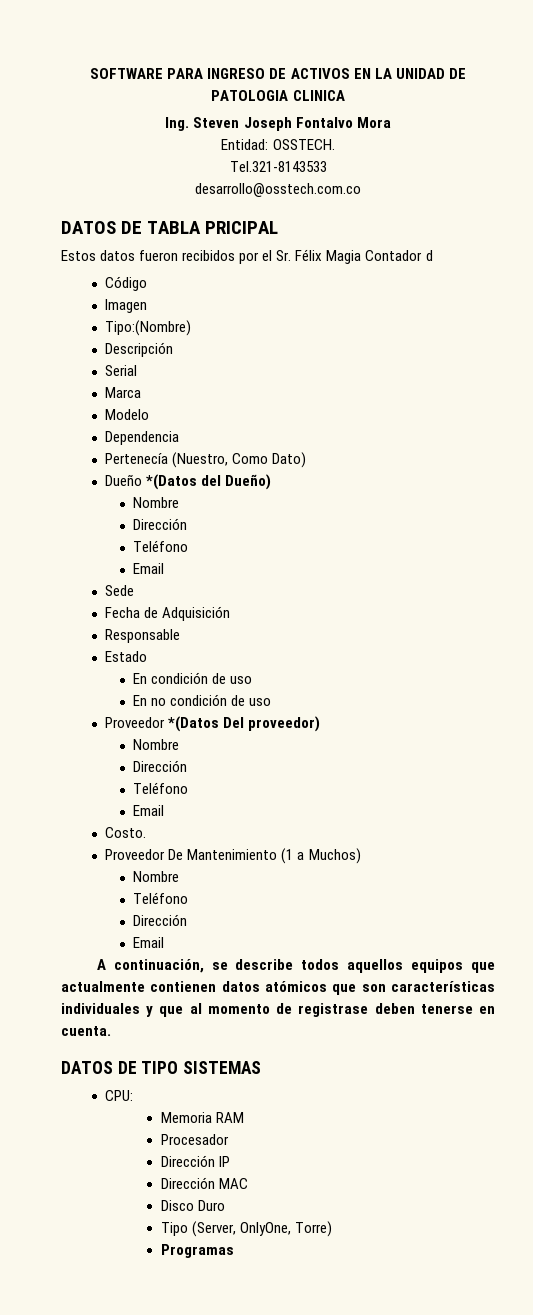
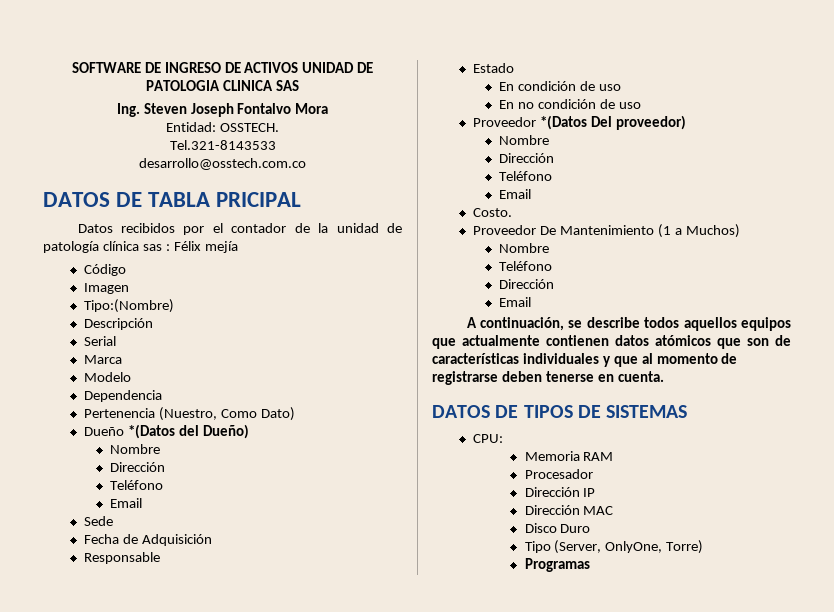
[167,68,204,79] PARA -> [144,62,161,73] DE
[353,68,392,79] EN LA -> (299, 67) none
(345, 95) none -> [275,80,299,91] SAS
[61,249,433,264] Estos datos fueron recibidos por el Sr. Félix Magia Contador d -> [77,223,403,235] [43,241,238,253] Datos recibidos por el contador de la unidad de patología clínica sas : Félix mejía
[105,453,169,464] Pertenecía -> [84,408,156,418] Pertenencia
(386, 988) none -> [775,335,791,346] de
[298,1003,369,1017] registrase -> [432,371,498,385] registrarse
[141,1061,179,1074] TIPO -> [523,405,601,418] TIPOS DE

